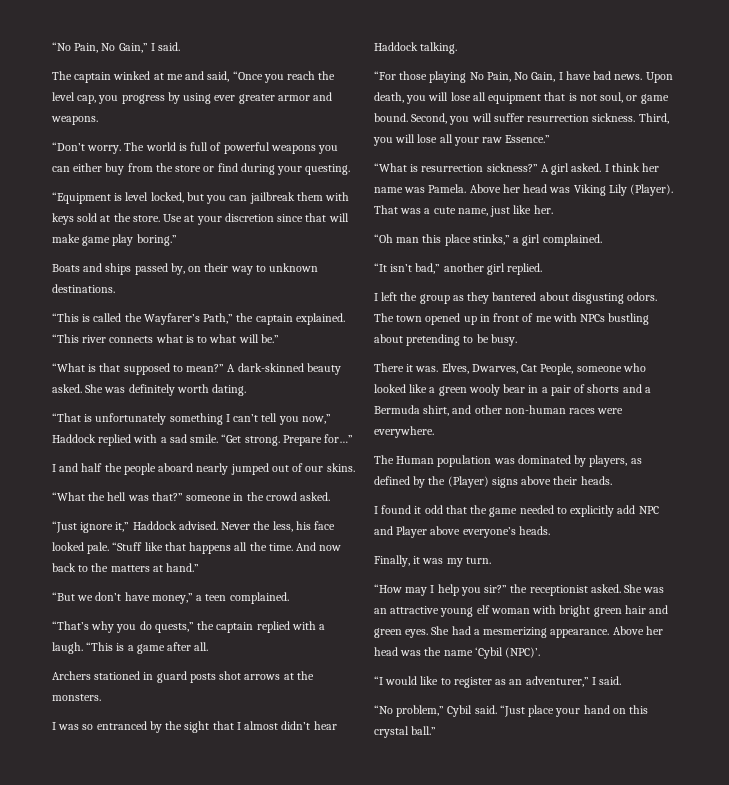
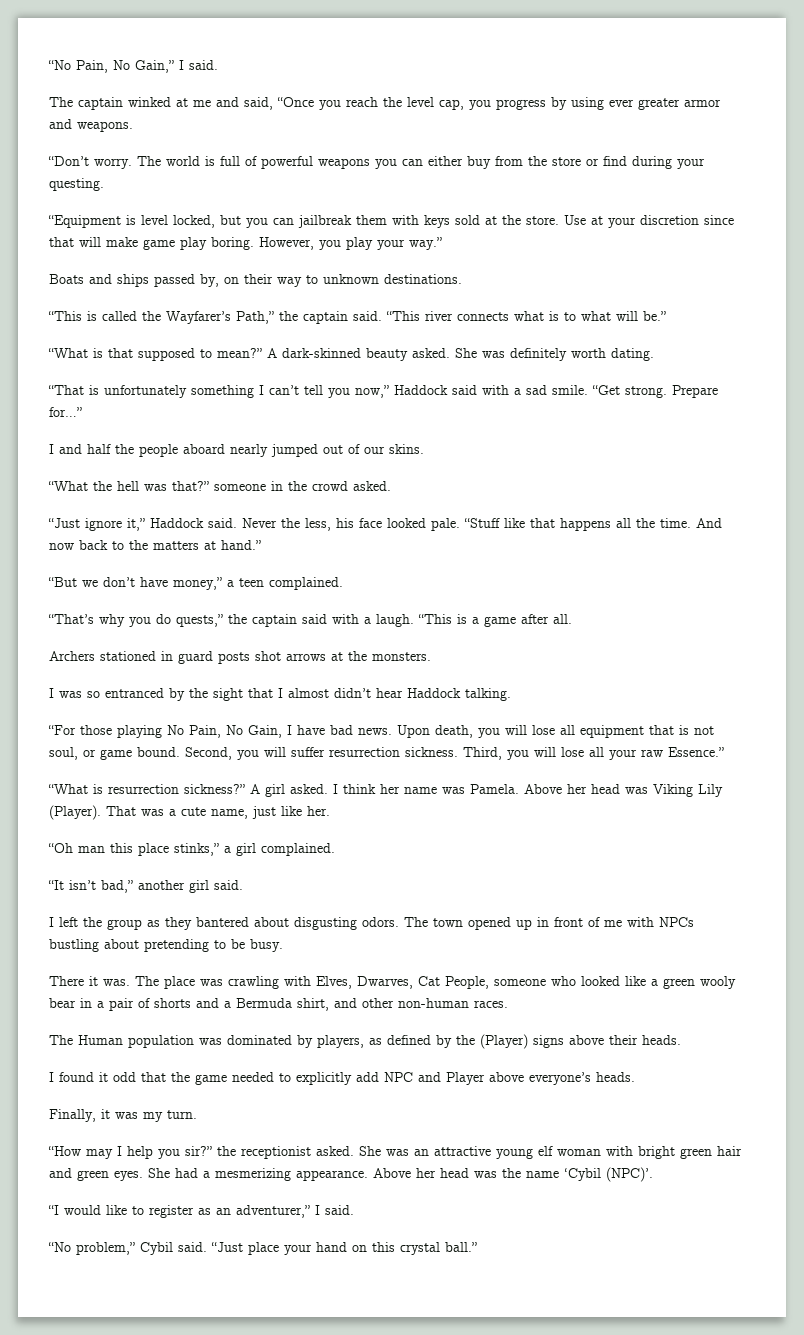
[136,234,177,246] boring.” -> [211,237,442,250] boring. However, you play your way.”
[295,313,345,325] explained. -> [353,311,382,321] said.
[98,434,132,446] replied -> [452,385,477,395] said
[178,521,218,530] advised. -> [208,518,237,528] said.
[256,621,290,633] replied -> [302,614,327,624] said
[507,263,543,275] replied. -> [214,880,243,890] said.
(439, 369) none -> [135,976,311,989] The place was crawling with
[569,408,624,414] [374,426,434,438] races were everywhere. -> [474,1000,508,1008] races.

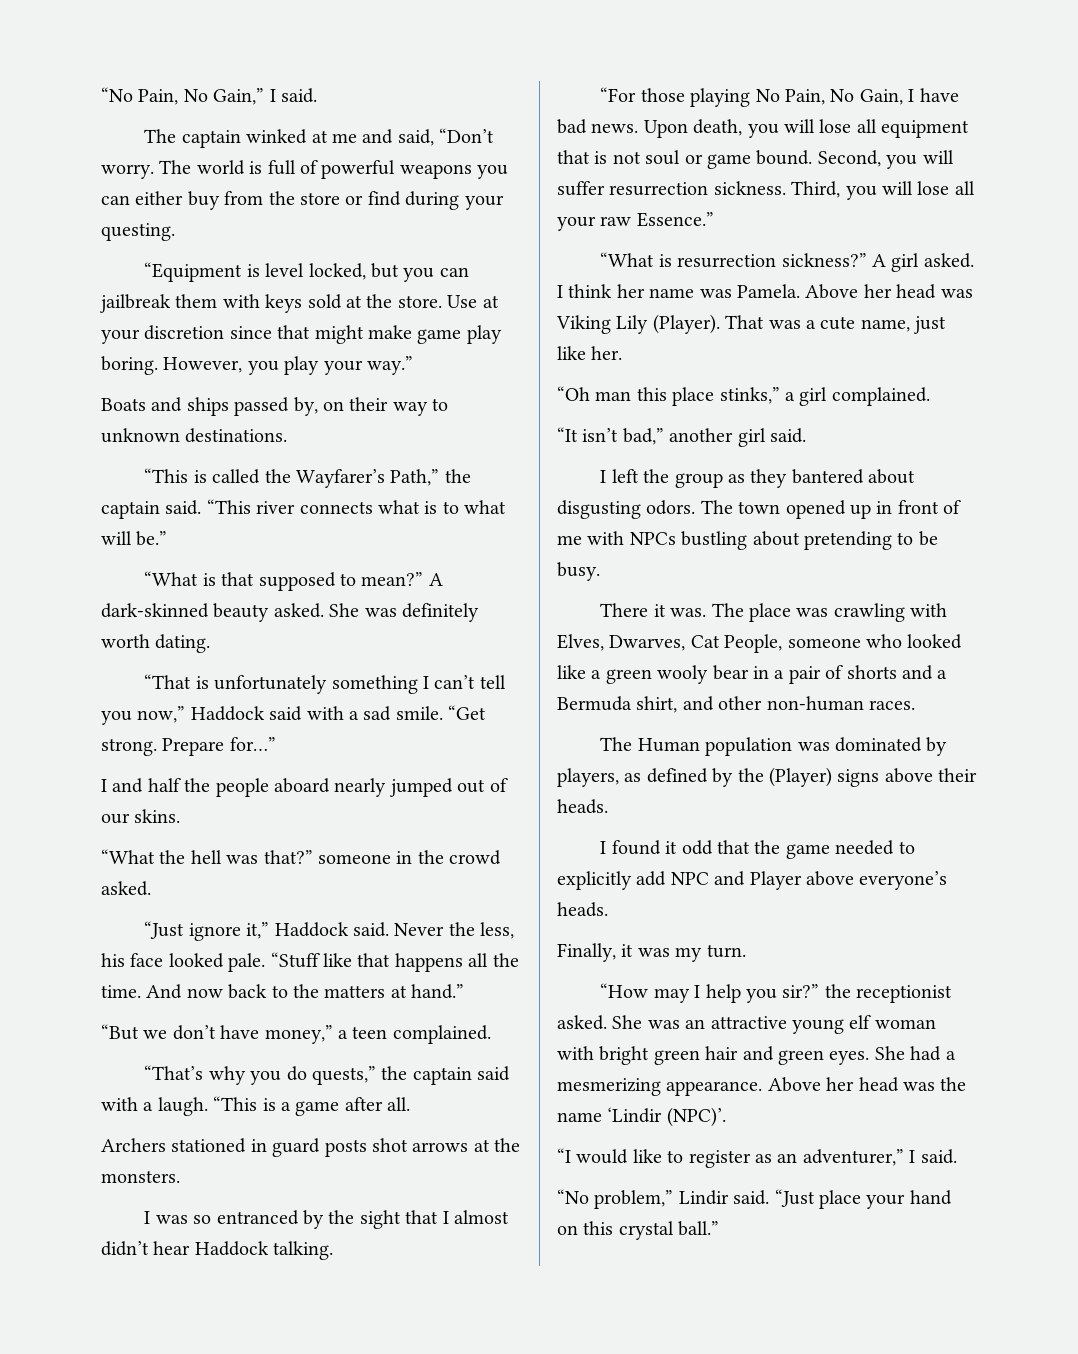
[277,97,721,110] [49,119,133,132] “Once you reach the level cap, you progress by using ever greater armor and weapons. // -> (434, 137) none
[79,237,101,247] will -> [314,325,364,344] might
[49,747,78,760] soul, -> [645,150,681,165] soul
[564,1168,601,1181] ‘Cybil -> [607,1107,663,1123] ‘Lindir
[140,1242,173,1255] Cybil -> [678,1190,729,1205] Lindir

